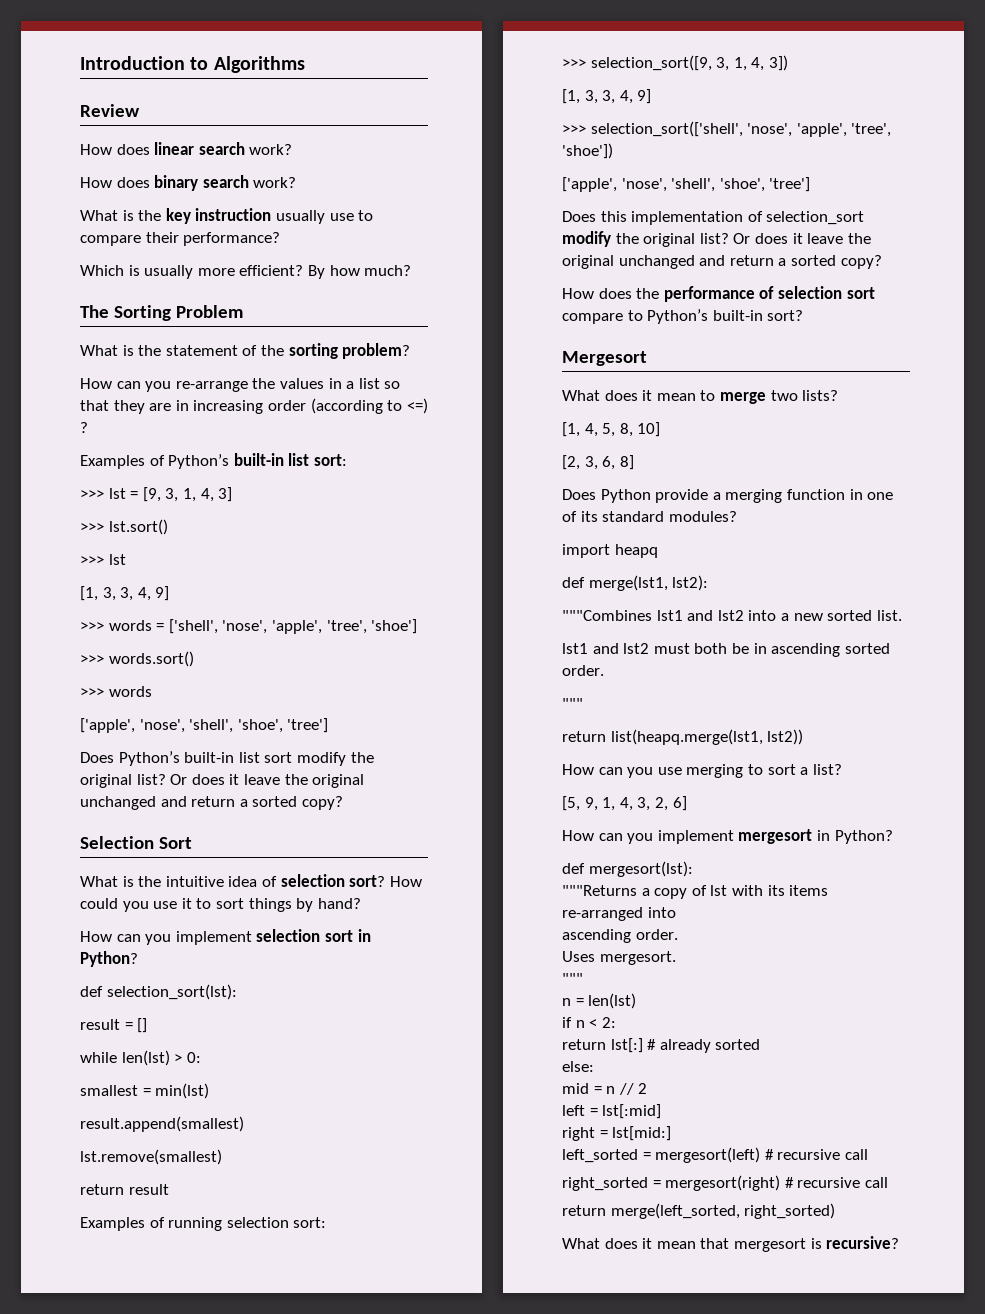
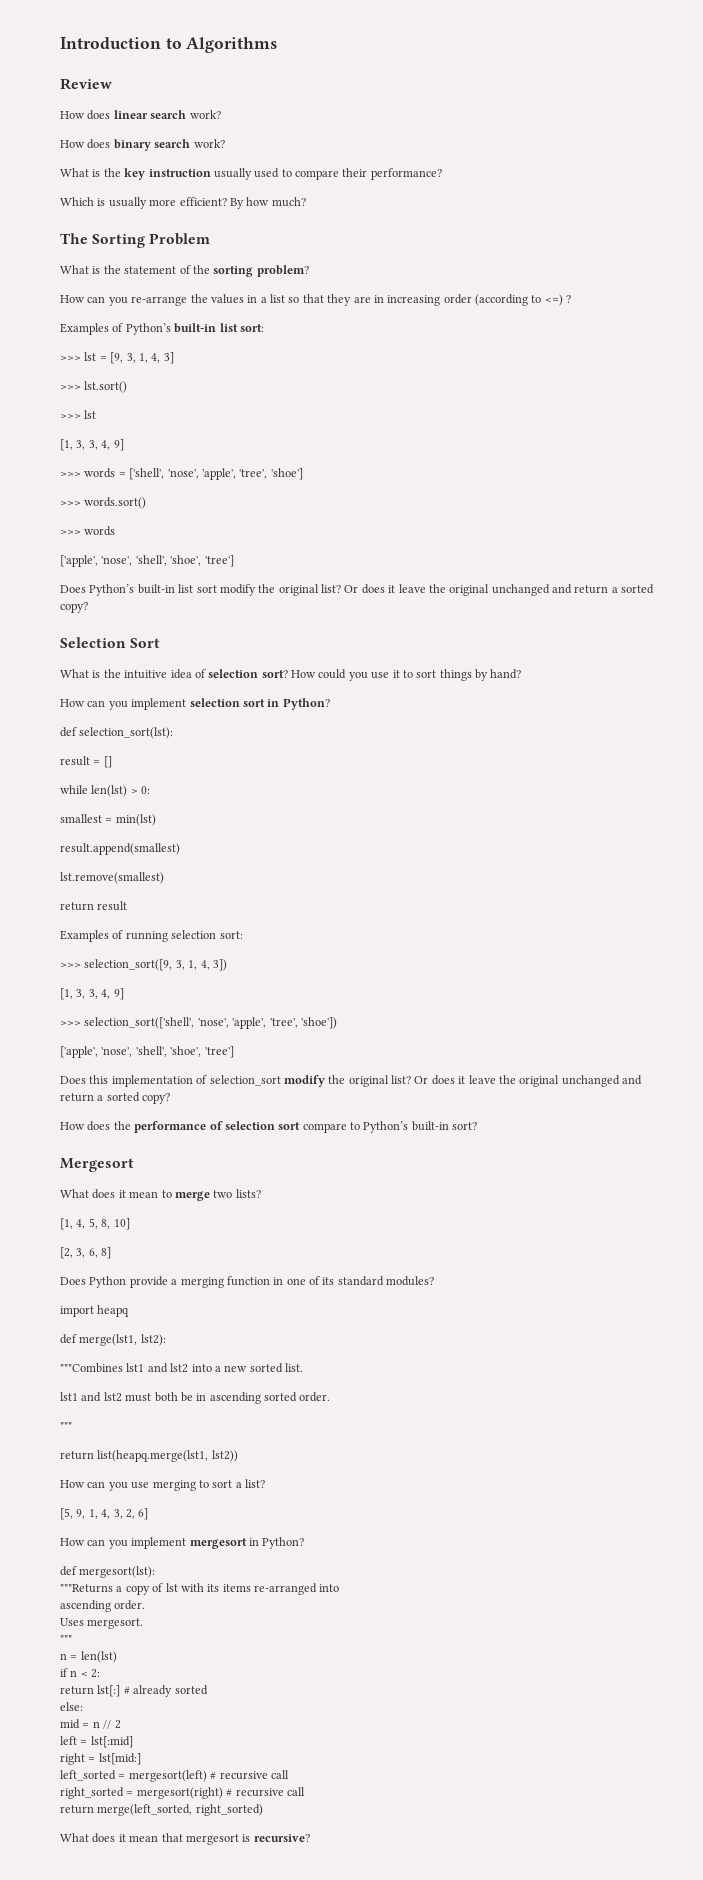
[329,213,354,221] use -> [254,168,280,178] used

